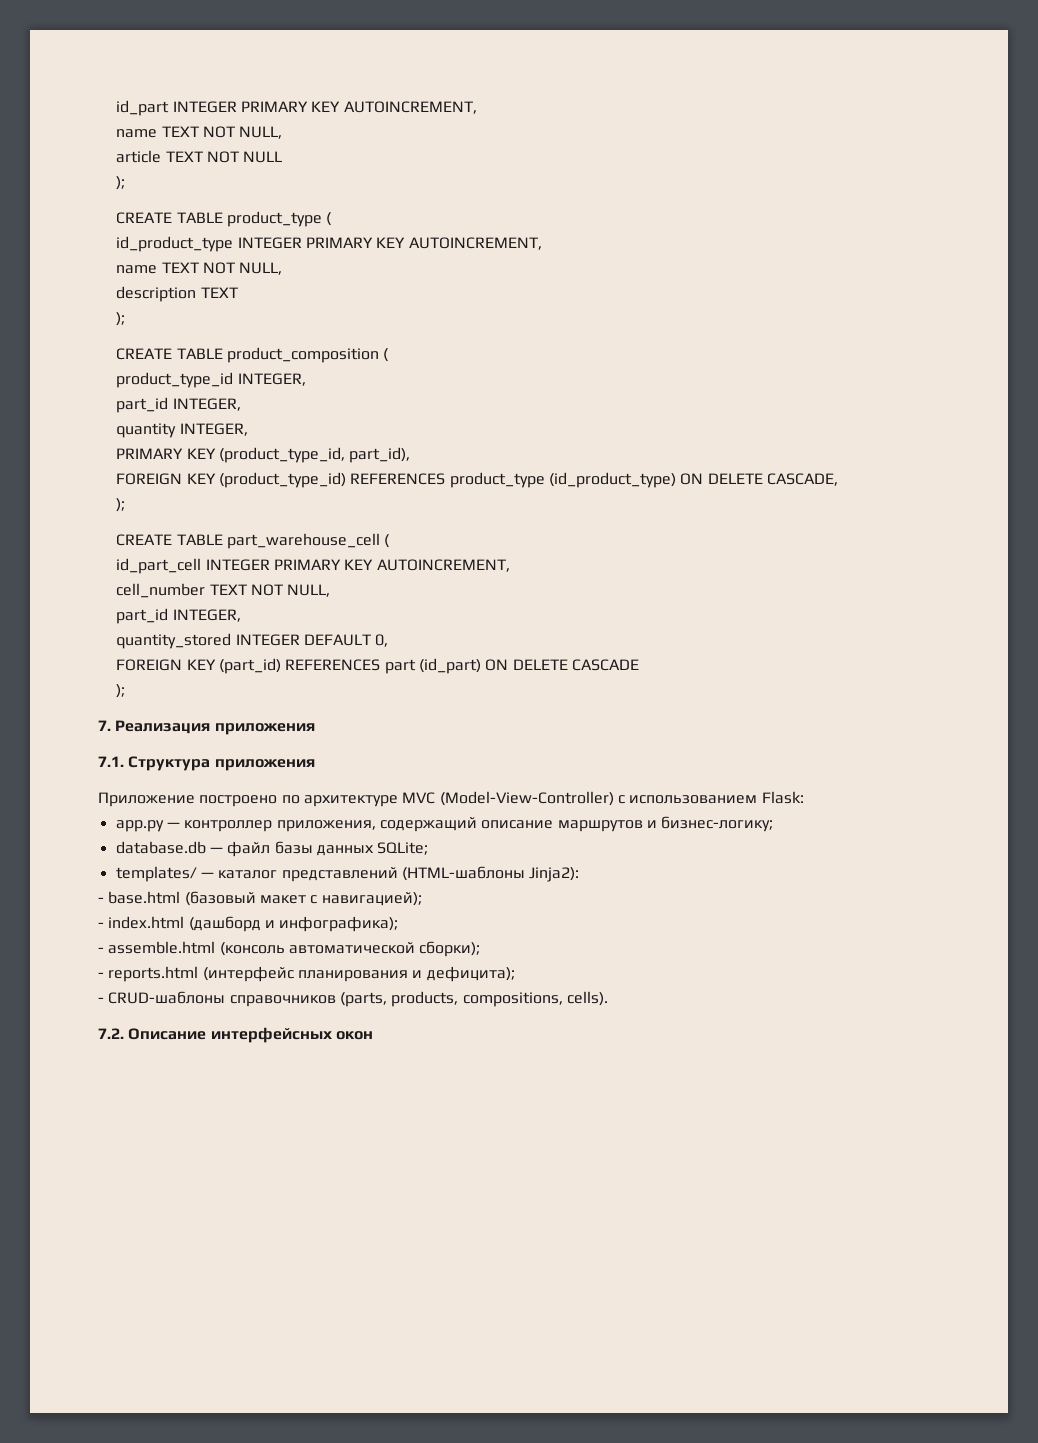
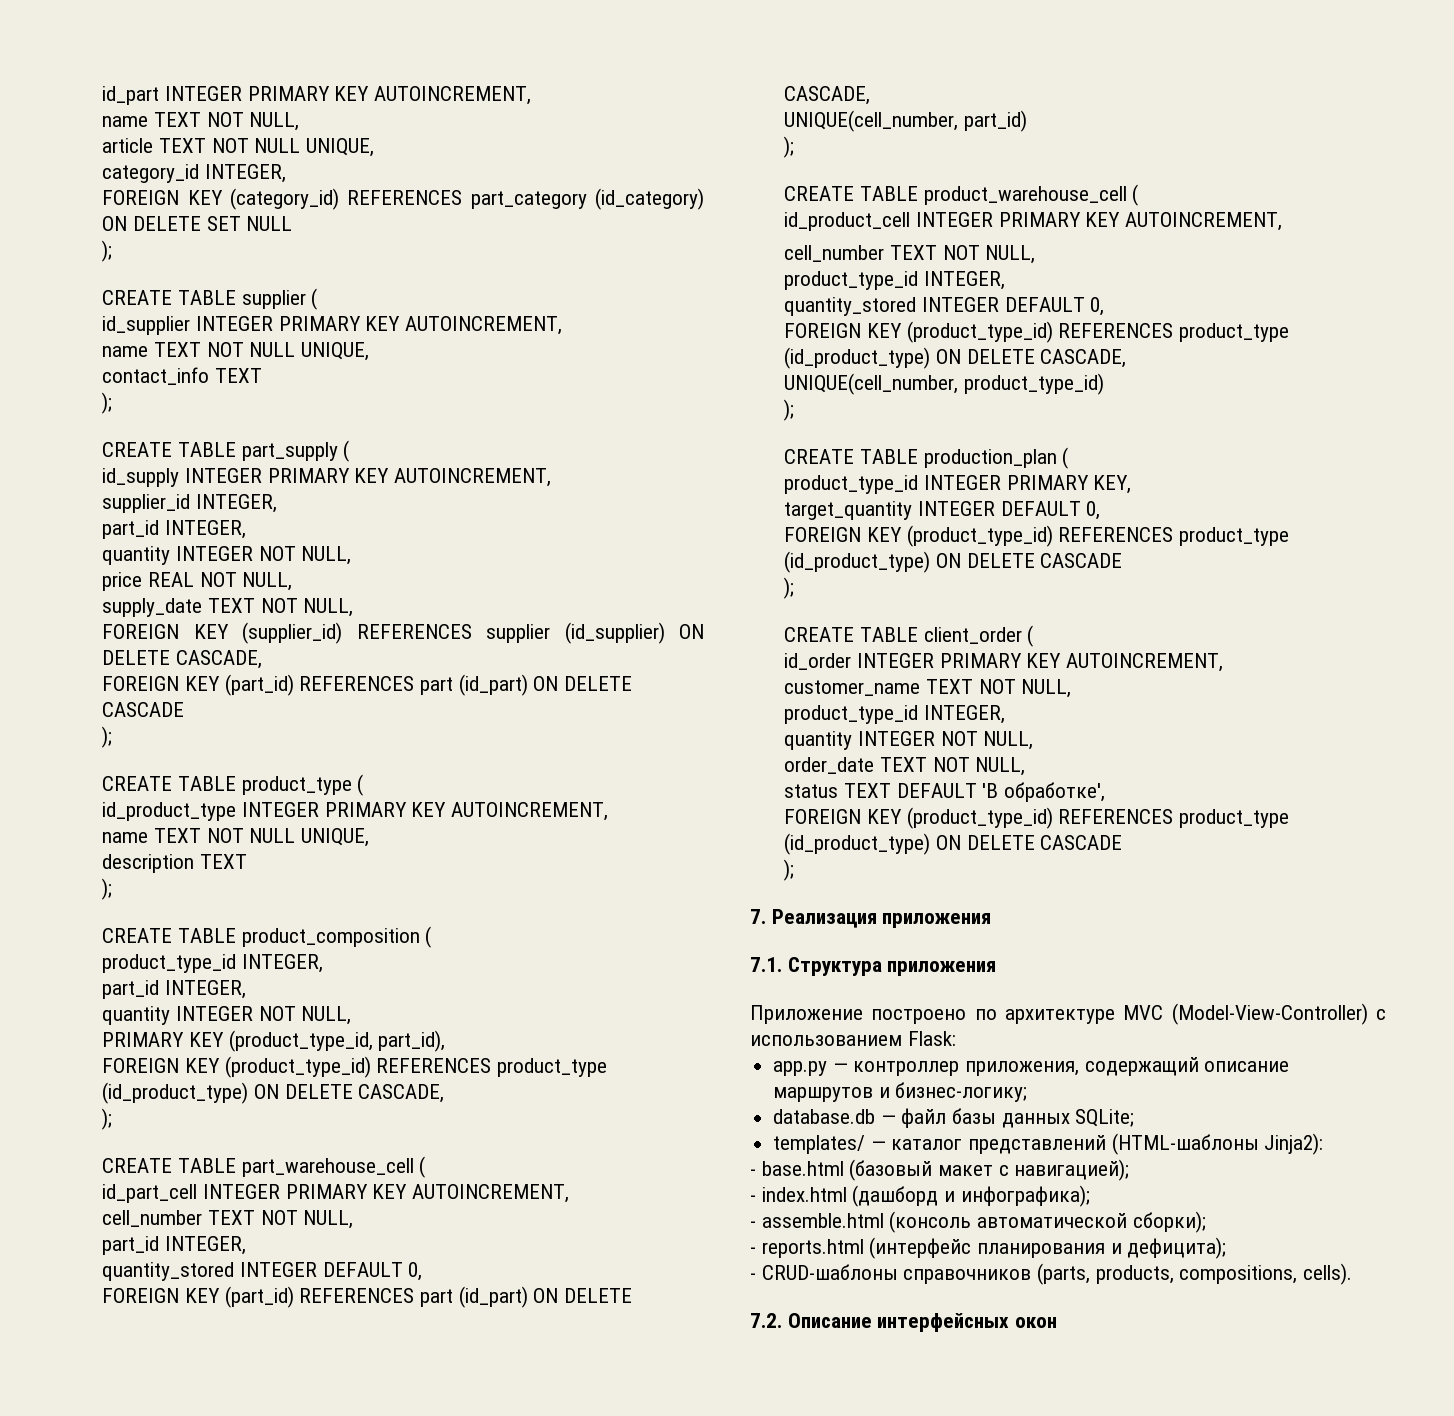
(283, 157) none -> [305,138,374,157] [102,164,286,183] [102,188,704,210] [102,216,293,231] [102,240,113,262] [102,288,318,310] [102,316,562,335] [102,342,369,361] [102,367,262,385] [102,392,113,414] [102,440,350,462] [102,468,551,487] [102,494,277,513] [102,520,246,539] [102,546,352,565] [102,572,293,591] [102,598,354,617] [102,622,704,644] [102,650,262,669] [102,674,632,696] [102,702,185,717] UNIQUE, // category_id INTEGER, // FOREIGN KEY (category_id) REFERENCES part_category (id_category) ON DELETE SET NULL // ); // CREATE TABLE supplier ( // id_supplier INTEGER PRIMARY KEY AUTOINCREMENT, // name TEXT NOT NULL UNIQUE, // contact_info TEXT // ); // CREATE TABLE part_supply ( // id_supply INTEGER PRIMARY KEY AUTOINCREMENT, // supplier_id INTEGER, // part_id INTEGER, // quantity INTEGER NOT NULL, // price REAL NOT NULL, // supply_date TEXT NOT NULL, // FOREIGN KEY (supplier_id) REFERENCES supplier (id_supplier) ON DELETE CASCADE, // FOREIGN KEY (part_id) REFERENCES part (id_part) ON DELETE CASCADE
[239,262,283,275] NULL, -> [249,828,369,847] NULL UNIQUE,
[179,423,248,436] INTEGER, -> [175,1006,352,1025] INTEGER NOT NULL,
(568, 664) none -> [784,86,871,105] [784,110,1027,132] [784,136,795,158] [784,184,1139,206] [784,212,1282,231] [784,245,1036,264] [784,271,1005,290] [784,297,1105,316] [784,321,1289,343] [784,347,1127,369] [784,373,1104,395] [784,399,795,421] [784,447,1069,469] [784,475,1132,494] [784,501,1101,520] [784,525,1289,547] [784,551,1123,573] [784,577,795,599] [784,625,1034,647] [784,653,1223,672] [784,679,1072,698] [784,705,1005,724] [784,731,1034,750] [784,757,1026,776] [784,782,1105,802] [784,807,1289,829] [784,833,1035,855] CASCADE, // UNIQUE(cell_number, part_id) // ); // CREATE TABLE product_warehouse_cell ( // id_product_cell INTEGER PRIMARY KEY AUTOINCREMENT, // cell_number TEXT NOT NULL, // product_type_id INTEGER, // quantity_stored INTEGER DEFAULT 0, // FOREIGN KEY (product_type_id) REFERENCES product_type (id_product_type) ON DELETE CASCADE, // UNIQUE(cell_number, product_type_id) // ); // CREATE TABLE production_plan ( // product_type_id INTEGER PRIMARY KEY, // target_quantity INTEGER DEFAULT 0, // FOREIGN KEY (product_type_id) REFERENCES product_type (id_product_type) ON DELETE CASCADE // ); // CREATE TABLE client_order ( // id_order INTEGER PRIMARY KEY AUTOINCREMENT, // customer_name TEXT NOT NULL, // product_type_id INTEGER, // quantity INTEGER NOT NULL, // order_date TEXT NOT NULL, // status TEXT DEFAULT 'В обработке', // FOREIGN KEY (product_type_id) REFERENCES product_type (id_product_type) ON DELETE

